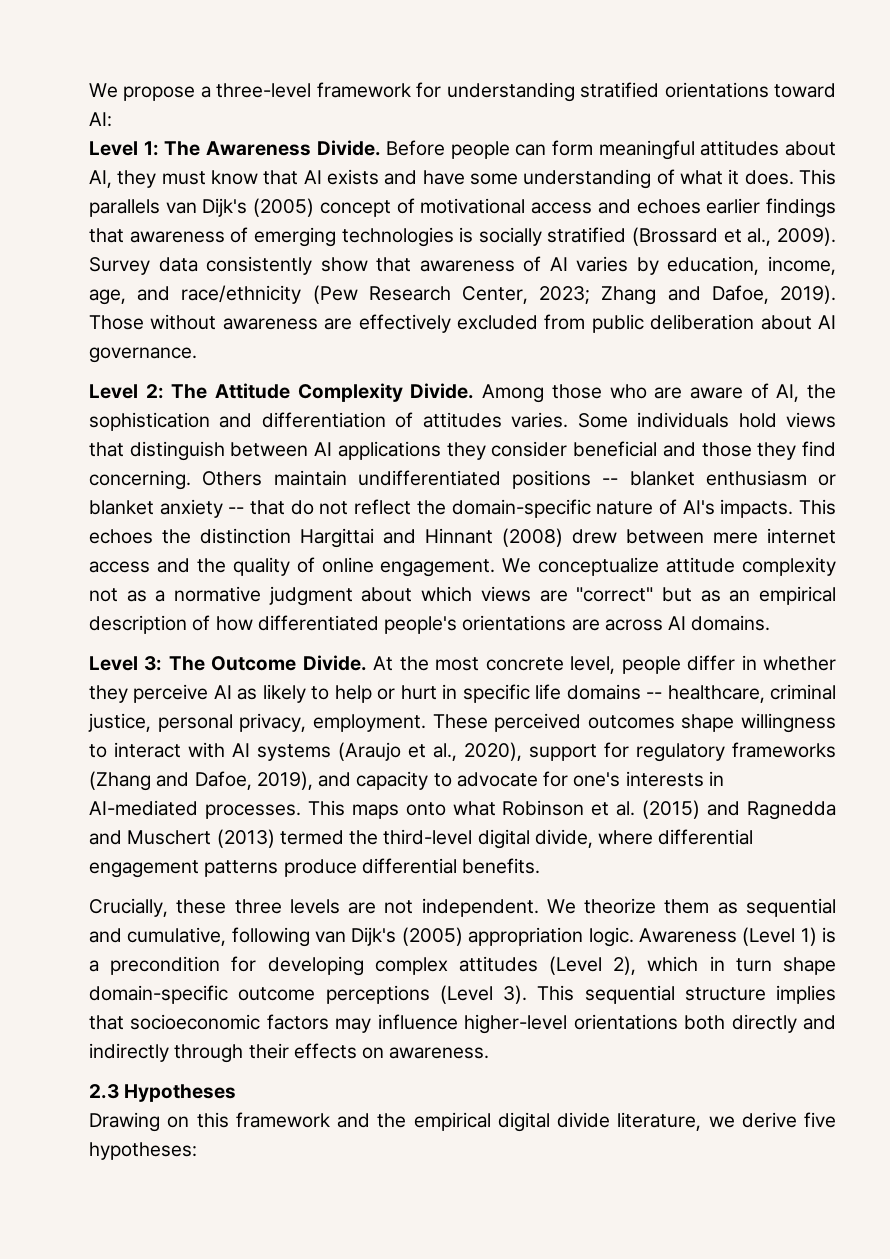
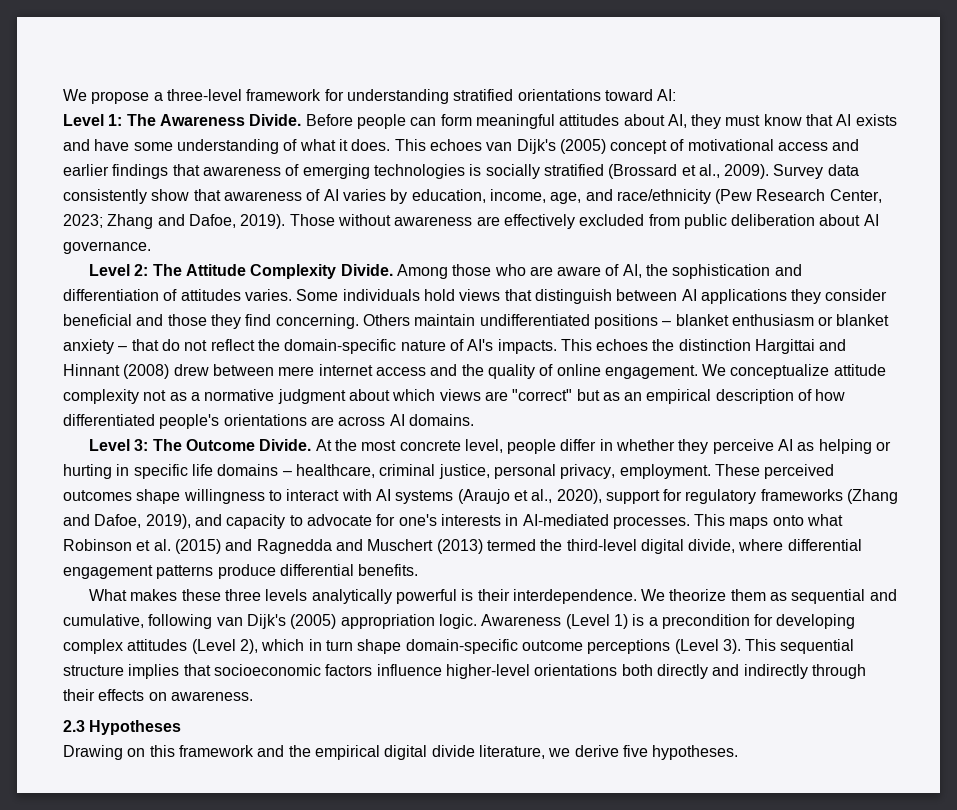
[89,199,160,217] parallels -> [429,139,482,151] echoes
[636,199,701,214] echoes -> (860, 145) none
[602,478,619,485] -- -> [662,321,672,326] –
[228,507,245,514] -- -> [118,346,128,351] –
[262,684,437,703] likely to help or hurt -> [818,439,892,454] [63,464,112,479] helping or hurting
[646,692,663,699] -- -> [282,471,292,476] –
[89,898,168,917] Crucially, -> [88,589,178,601] What makes
[348,898,539,917] are not independent. -> [311,589,637,604] analytically powerful is their interdependence.
[335,1018,372,1033] may -> (373, 670) none
[89,1142,197,1160] hypotheses: -> [652,745,739,760] hypotheses.

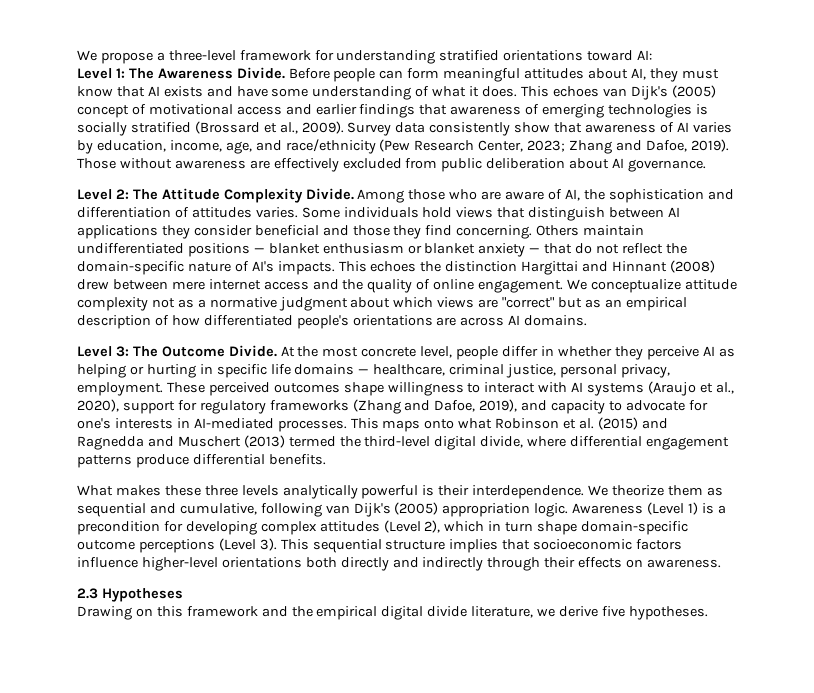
[662,321,672,326] – -> [253,248,265,253] —
[118,346,128,351] – -> [529,248,541,253] —
[282,471,292,476] – -> [358,369,370,374] —

